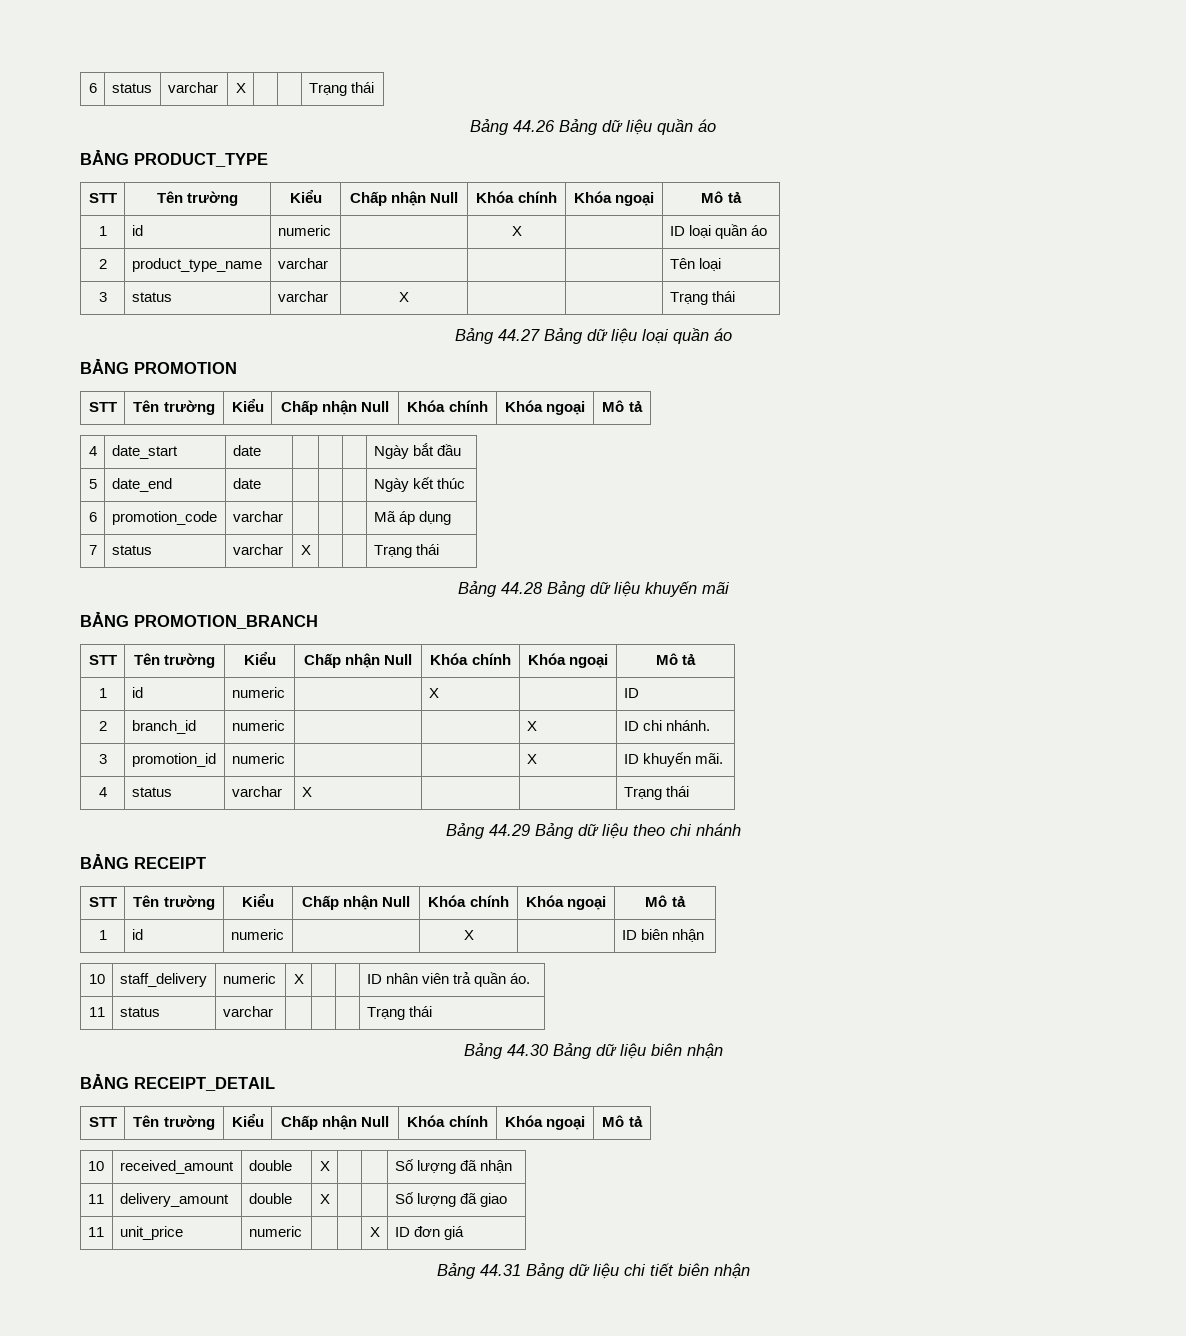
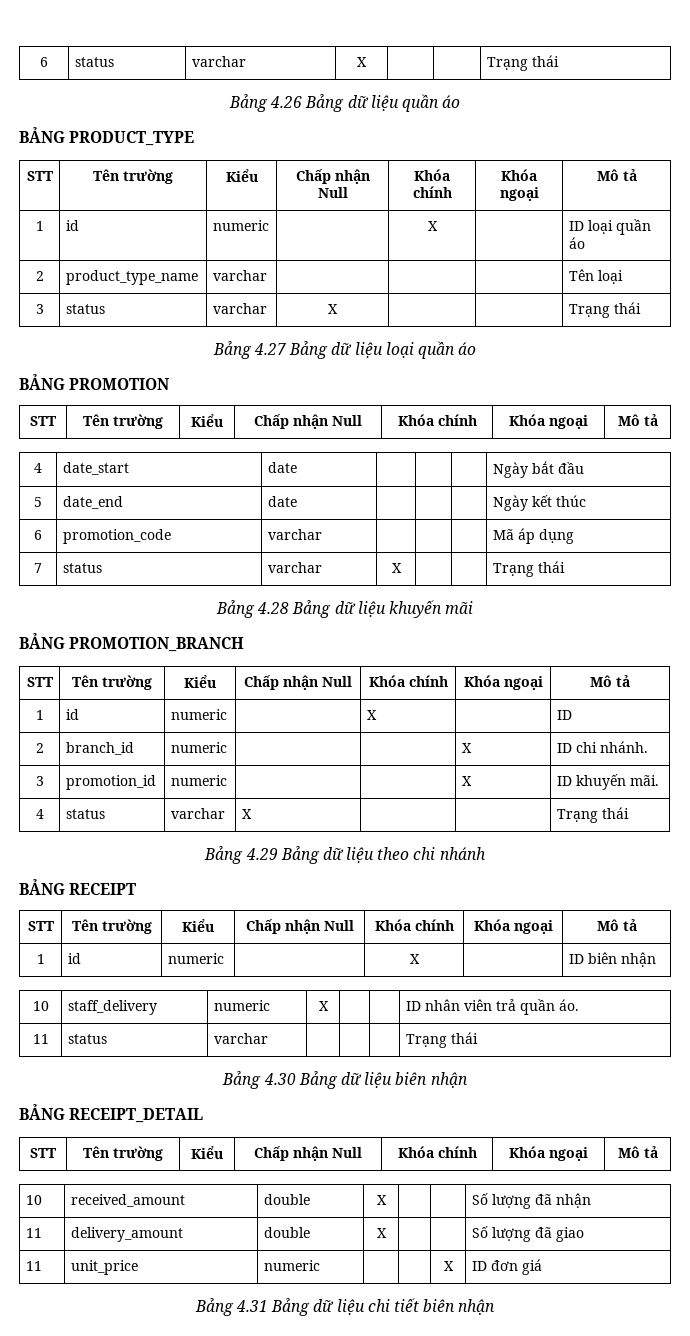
[513,120,555,132] 44.26 -> [270,96,303,108] 4.26
[497,329,540,341] 44.27 -> [254,343,287,355] 4.27
[500,582,543,594] 44.28 -> [257,602,290,614] 4.28
[488,824,530,836] 44.29 -> [245,848,278,860] 4.29
[506,1044,549,1056] 44.30 -> [263,1073,296,1085] 4.30
[479,1264,521,1276] 44.31 -> [235,1300,268,1312] 4.31

